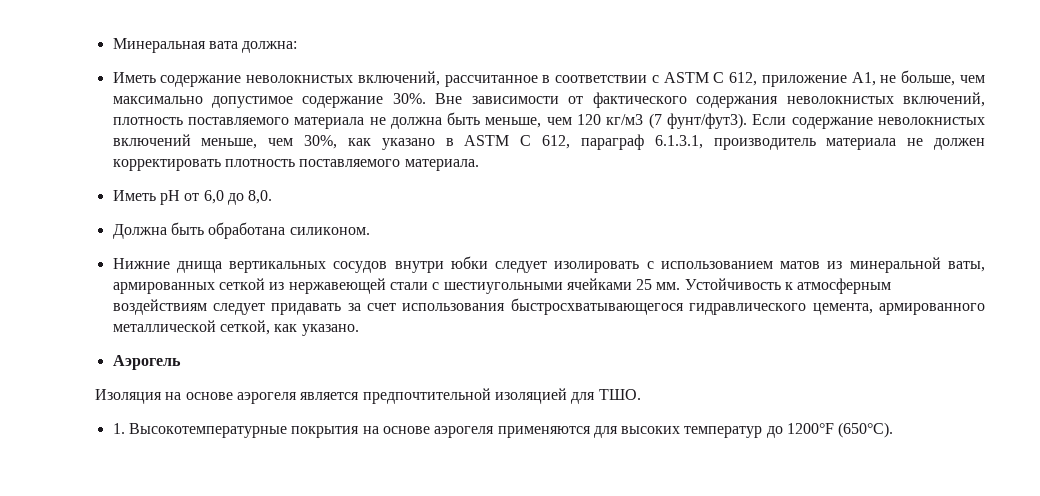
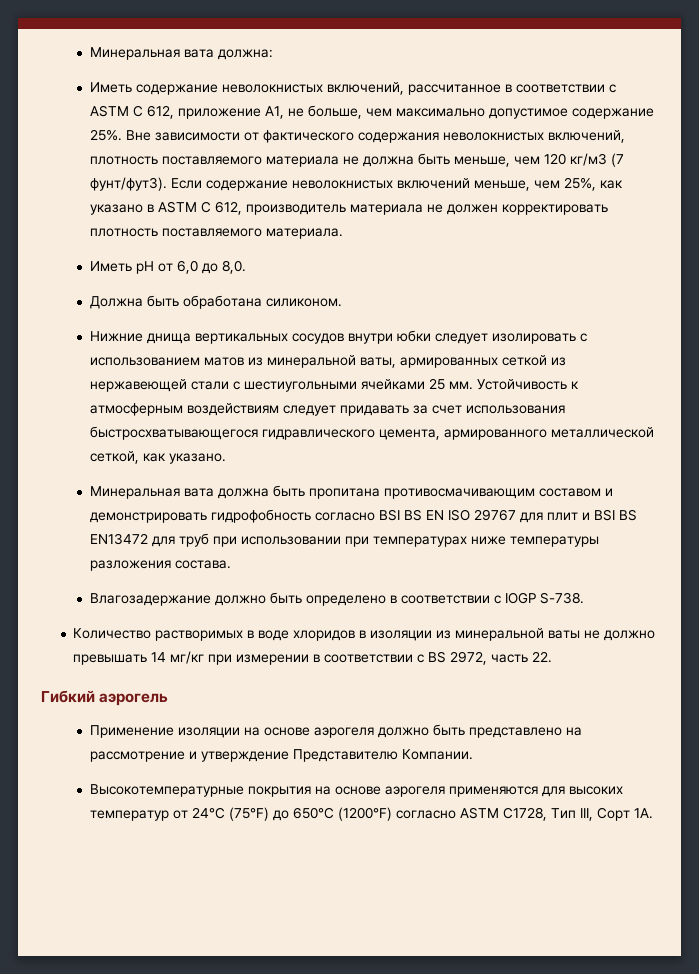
[392,93,426,104] 30%. -> [89,129,122,141] 25%.
[304,135,338,149] 30%, -> [563,177,596,191] 25%,
[580,134,703,150] параграф 6.1.3.1, -> (242, 208) none
[112,355,181,370] [94,388,641,404] [112,423,125,434] Аэрогель // Изоляция на основе аэрогеля является предпочтительной изоляцией для TШO. // 1. -> [89,485,613,499] [89,509,637,523] [89,533,599,547] [89,560,231,571] [89,592,584,606] [73,628,656,641] [73,651,553,665] [41,690,169,706] [89,724,582,738] [89,749,473,762] Минеральная вата должна быть пропитана противосмачивающим составом и демонстрировать гидрофобность согласно BSI BS EN ISO 29767 для плит и BSI BS EN13472 для труб при использовании при температурах ниже температуры разложения состава. // Влагозадержание должно быть определено в соответствии с IOGP S-738. // Количество растворимых в воде хлоридов в изоляции из минеральной ваты не должно превышать 14 мг/кг при измерении в соответствии с BS 2972, часть 22. // Гибкий аэрогель // Применение изоляции на основе аэрогеля должно быть представлено на рассмотрение и утверждение Представителю Компании. //
[766,422,894,438] до 1200°F (650°C). -> [172,807,653,821] от 24°C (75°F) до 650°C (1200°F) согласно ASTM C1728, Тип III, Сорт 1A.

